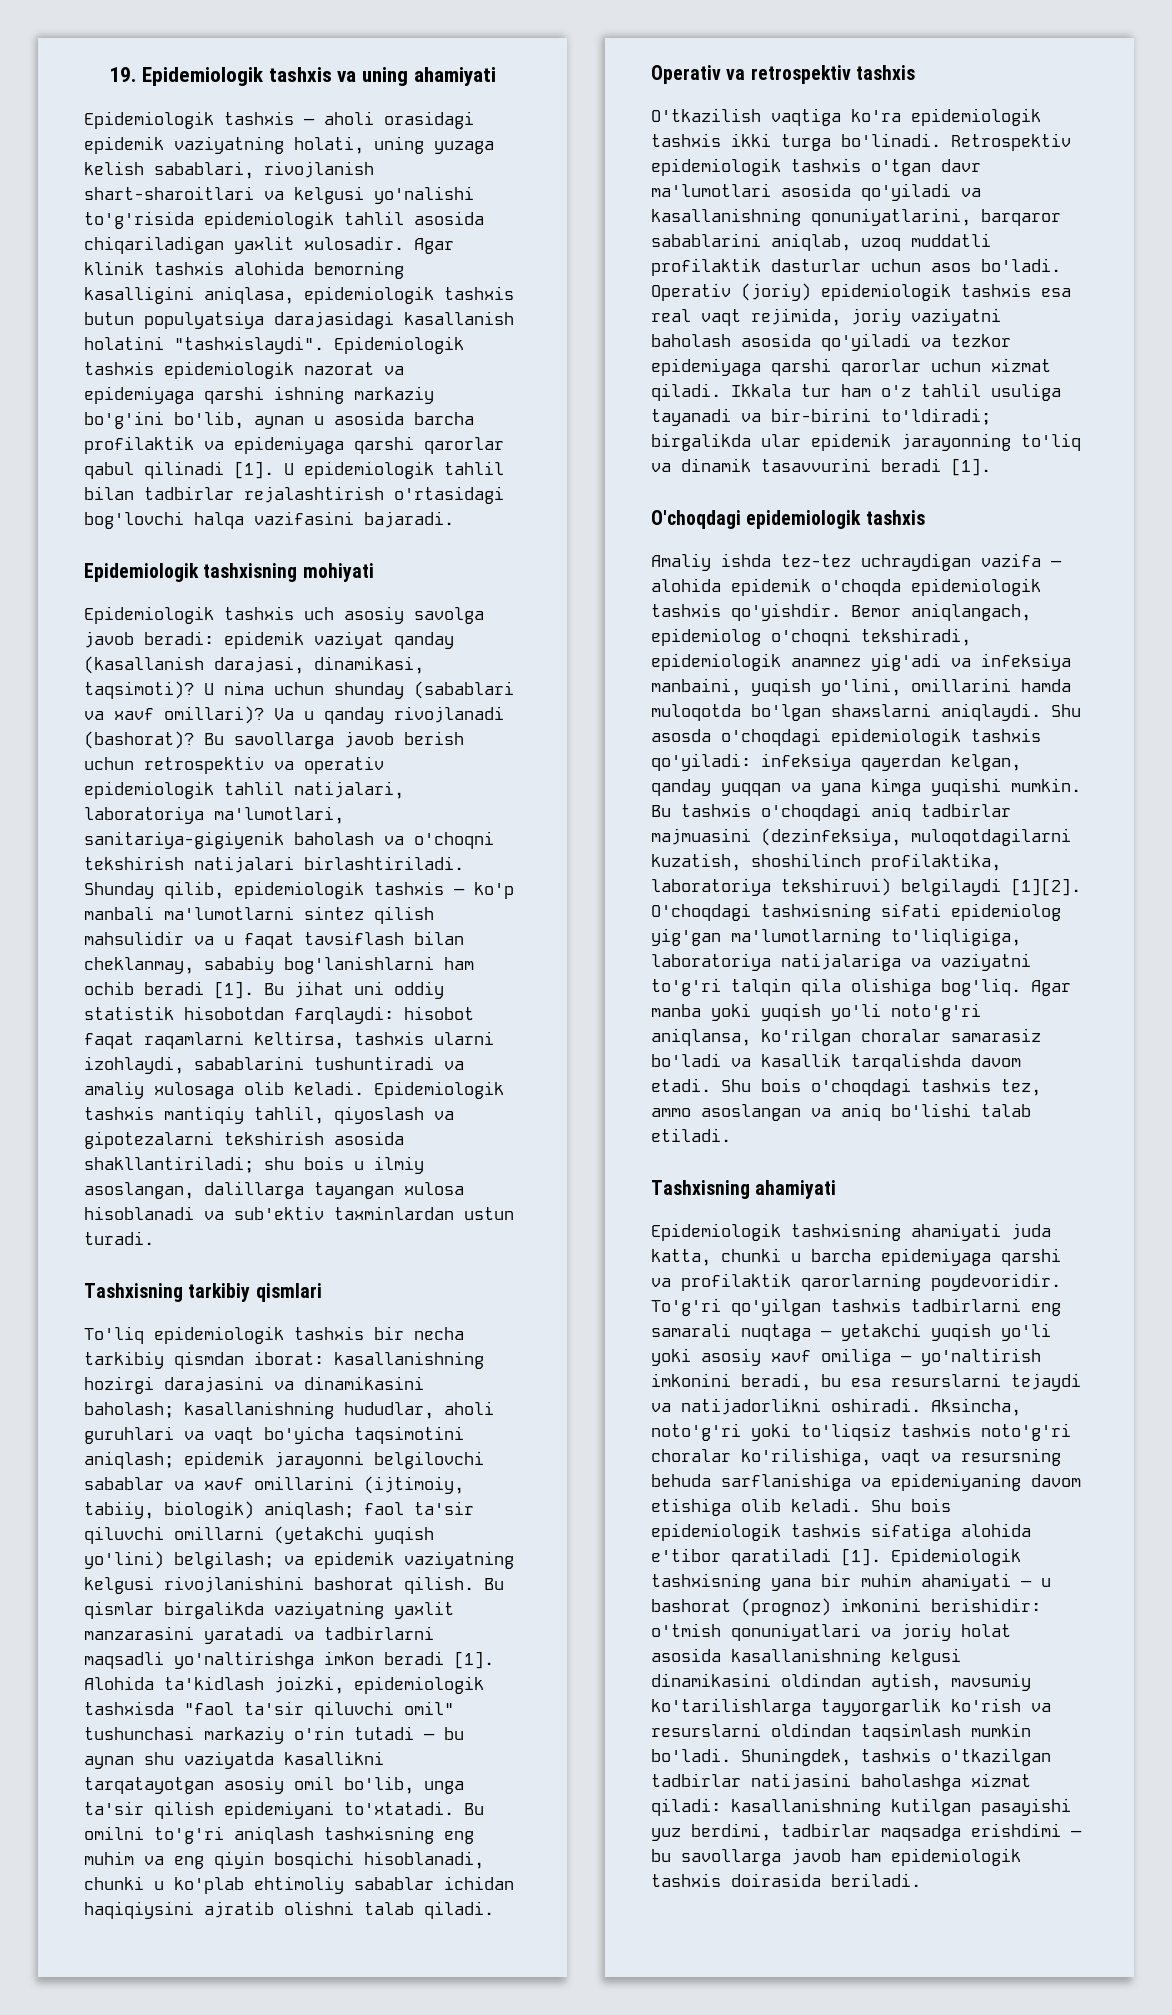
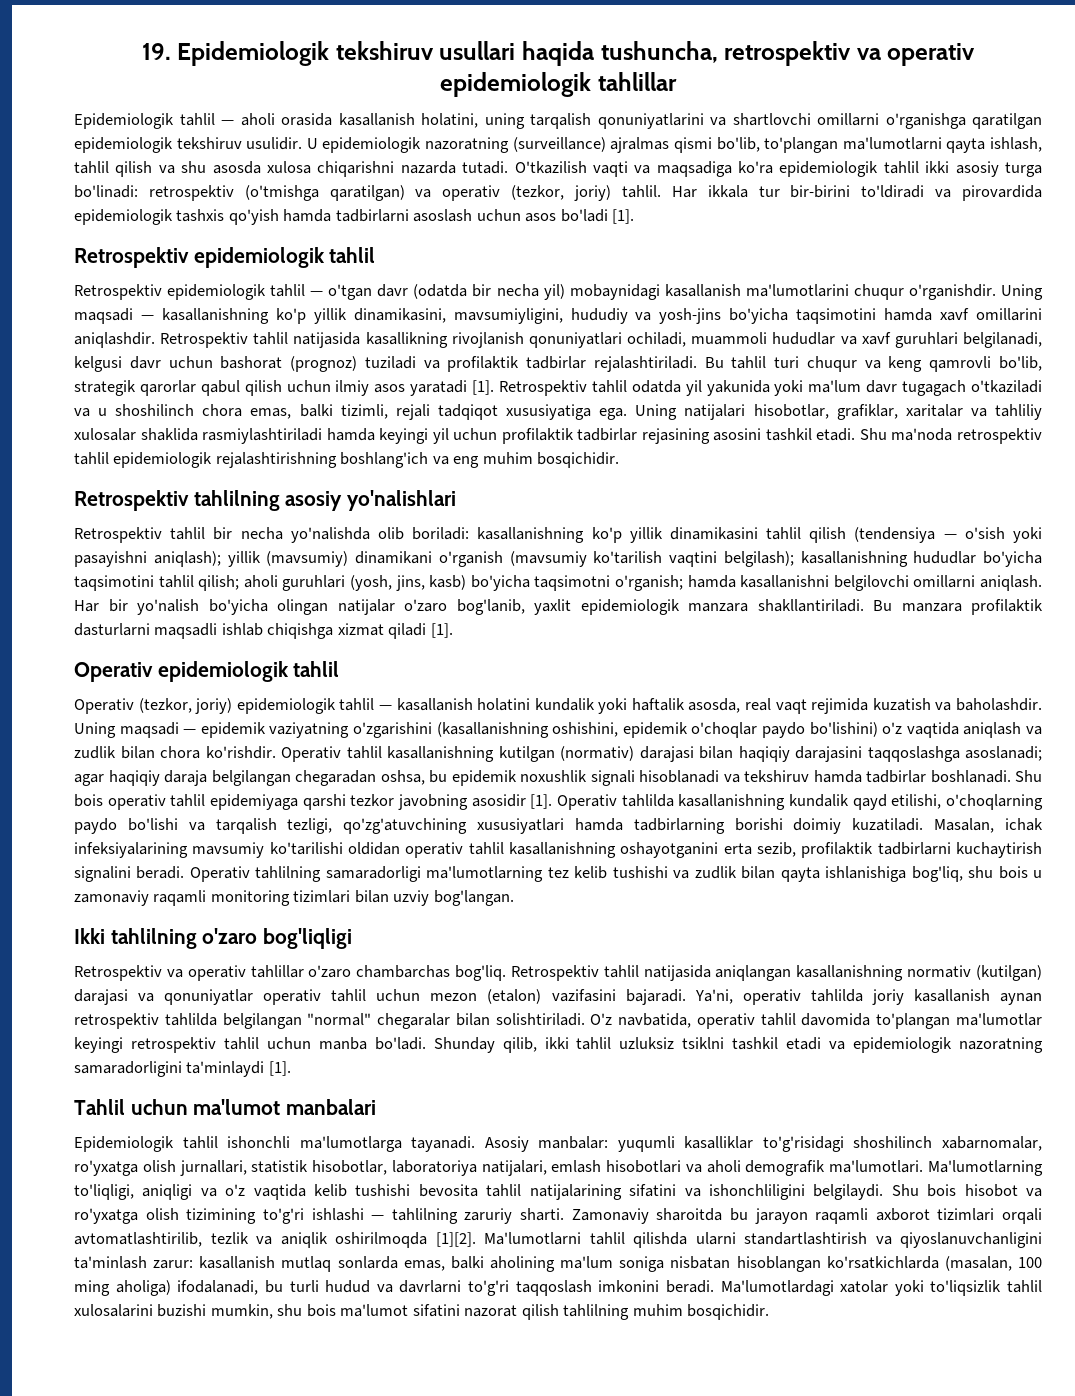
[268,67,496,86] [84,111,474,129] [84,136,494,154] [84,161,374,179] [84,186,474,204] [84,211,484,229] [84,236,454,254] [84,261,404,279] [84,286,514,304] [84,311,514,329] [84,336,464,354] [84,361,404,379] [84,386,434,404] [84,411,474,429] [84,436,504,454] [84,461,504,479] [84,486,504,504] [84,511,454,529] [84,563,374,582] [84,606,484,624] [84,631,454,649] [84,656,424,674] [84,681,514,699] [84,706,504,724] [84,731,464,749] [84,756,384,774] [84,781,404,799] [84,806,344,824] [84,831,494,849] [84,856,464,873] [84,881,514,899] [84,906,434,924] [84,931,464,949] [84,956,474,974] [84,981,444,999] [84,1006,474,1024] [84,1031,494,1049] [84,1056,464,1074] [84,1081,504,1099] [84,1106,454,1124] [84,1131,404,1149] [84,1156,424,1174] [84,1181,464,1199] [84,1206,514,1220] [84,1231,154,1245] [84,1283,322,1302] [84,1326,464,1344] [84,1351,484,1369] [84,1376,424,1394] [84,1401,494,1419] [84,1426,464,1444] [84,1451,484,1469] [84,1476,464,1494] [84,1501,474,1519] [84,1526,434,1544] [84,1551,514,1569] [84,1576,504,1594] [84,1601,454,1619] [84,1626,434,1644] [84,1651,494,1669] [84,1676,484,1694] [84,1701,454,1719] [84,1726,464,1744] [84,1751,384,1769] [84,1776,464,1794] [84,1801,484,1819] [84,1826,474,1844] [84,1851,484,1869] [84,1876,514,1894] [84,1901,494,1919] [651,65,915,84] [651,108,1041,126] [651,133,1071,151] [651,158,981,176] [651,183,981,201] [651,208,1061,226] [651,233,991,251] [651,258,1061,276] [651,283,1071,301] [651,308,1001,326] [651,333,1011,351] [651,358,1051,376] [651,383,1061,401] [651,408,991,426] [651,433,1081,451] [651,458,991,476] [651,510,925,529] [651,553,1062,571] [651,578,1041,596] [651,603,1031,621] [651,628,971,646] [651,653,1071,671] [651,678,1071,696] [651,703,1081,721] [651,728,1041,746] [651,753,1021,771] [651,778,1081,796] [651,803,1011,821] [651,828,1071,846] [651,853,1001,871] [651,878,1081,896] [651,903,1061,921] [651,928,1021,946] [651,953,1031,971] [651,978,1071,996] [651,1003,981,1021] [651,1028,1041,1046] [651,1053,1021,1071] [651,1078,1041,1096] [651,1103,1031,1121] [651,1128,731,1142] [651,1180,837,1199] [651,1223,1051,1241] [651,1248,1061,1266] [651,1273,1061,1291] [651,1298,1061,1316] [651,1323,1051,1341] [651,1348,1041,1366] [651,1373,1081,1391] [651,1398,1021,1416] [651,1423,1071,1441] [651,1448,1061,1466] [651,1473,1081,1491] [651,1498,951,1516] [651,1523,1031,1541] [651,1548,1021,1566] [651,1573,1051,1591] [651,1598,1041,1616] [651,1623,1011,1641] [651,1648,961,1666] [651,1673,1031,1691] [651,1698,1051,1716] [651,1723,1031,1741] [651,1748,1051,1766] [651,1773,1031,1791] [651,1798,1071,1816] [651,1823,1082,1841] [651,1848,1021,1866] [651,1873,921,1887] tashxis va uning ahamiyati // Epidemiologik tashxis — aholi orasidagi epidemik vaziyatning holati, uning yuzaga kelish sabablari, rivojlanish shart-sharoitlari va kelgusi yo'nalishi to'g'risida epidemiologik tahlil asosida chiqariladigan yaxlit xulosadir. Agar klinik tashxis alohida bemorning kasalligini aniqlasa, epidemiologik tashxis butun populyatsiya darajasidagi kasallanish holatini "tashxislaydi". Epidemiologik tashxis epidemiologik nazorat va epidemiyaga qarshi ishning markaziy bo'g'ini bo'lib, aynan u asosida barcha profilaktik va epidemiyaga qarshi qarorlar qabul qilinadi [1]. U epidemiologik tahlil bilan tadbirlar rejalashtirish o'rtasidagi bog'lovchi halqa vazifasini bajaradi. // Epidemiologik tashxisning mohiyati // Epidemiologik tashxis uch asosiy savolga javob beradi: epidemik vaziyat qanday (kasallanish darajasi, dinamikasi, taqsimoti)? U nima uchun shunday (sabablari va xavf omillari)? Va u qanday rivojlanadi (bashorat)? Bu savollarga javob berish uchun retrospektiv va operativ epidemiologik tahlil natijalari, laboratoriya ma'lumotlari, sanitariya-gigiyenik baholash va o'choqni tekshirish natijalari birlashtiriladi. Shunday qilib, epidemiologik tashxis — ko'p manbali ma'lumotlarni sintez qilish mahsulidir va u faqat tavsiflash bilan cheklanmay, sababiy bog'lanishlarni ham ochib beradi [1]. Bu jihat uni oddiy statistik hisobotdan farqlaydi: hisobot faqat raqamlarni keltirsa, tashxis ularni izohlaydi, sabablarini tushuntiradi va amaliy xulosaga olib keladi. Epidemiologik tashxis mantiqiy tahlil, qiyoslash va gipotezalarni tekshirish asosida shakllantiriladi; shu bois u ilmiy asoslangan, dalillarga tayangan xulosa hisoblanadi va sub'ektiv taxminlardan ustun turadi. // Tashxisning tarkibiy qismlari // To'liq epidemiologik tashxis bir necha tarkibiy qismdan iborat: kasallanishning hozirgi darajasini va dinamikasini baholash; kasallanishning hududlar, aholi guruhlari va vaqt bo'yicha taqsimotini aniqlash; epidemik jarayonni belgilovchi sabablar va xavf omillarini (ijtimoiy, tabiiy, biologik) aniqlash; faol ta'sir qiluvchi omillarni (yetakchi yuqish yo'lini) belgilash; va epidemik vaziyatning kelgusi rivojlanishini bashorat qilish. Bu qismlar birgalikda vaziyatning yaxlit manzarasini yaratadi va tadbirlarni maqsadli yo'naltirishga imkon beradi [1]. Alohida ta'kidlash joizki, epidemiologik tashxisda "faol ta'sir qiluvchi omil" tushunchasi markaziy o'rin tutadi — bu aynan shu vaziyatda kasallikni tarqatayotgan asosiy omil bo'lib, unga ta'sir qilish epidemiyani to'xtatadi. Bu omilni to'g'ri aniqlash tashxisning eng muhim va eng qiyin bosqichi hisoblanadi, chunki u ko'plab ehtimoliy sabablar ichidan haqiqiysini ajratib olishni talab qiladi. // Operativ va retrospektiv tashxis // O'tkazilish vaqtiga ko'ra epidemiologik tashxis ikki turga bo'linadi. Retrospektiv epidemiologik tashxis o'tgan davr ma'lumotlari asosida qo'yiladi va kasallanishning qonuniyatlarini, barqaror sabablarini aniqlab, uzoq muddatli profilaktik dasturlar uchun asos bo'ladi. Operativ (joriy) epidemiologik tashxis esa real vaqt rejimida, joriy vaziyatni baholash asosida qo'yiladi va tezkor epidemiyaga qarshi qarorlar uchun xizmat qiladi. Ikkala tur ham o'z tahlil usuliga tayanadi va bir-birini to'ldiradi; birgalikda ular epidemik jarayonning to'liq va dinamik tasavvurini beradi [1]. // O'choqdagi epidemiologik tashxis // Amaliy ishda tez-tez uchraydigan vazifa — alohida epidemik o'choqda epidemiologik tashxis qo'yishdir. Bemor aniqlangach, epidemiolog o'choqni tekshiradi, epidemiologik anamnez yig'adi va infeksiya manbaini, yuqish yo'lini, omillarini hamda muloqotda bo'lgan shaxslarni aniqlaydi. Shu asosda o'choqdagi epidemiologik tashxis qo'yiladi: infeksiya qayerdan kelgan, qanday yuqqan va yana kimga yuqishi mumkin. Bu tashxis o'choqdagi aniq tadbirlar majmuasini (dezinfeksiya, muloqotdagilarni kuzatish, shoshilinch profilaktika, laboratoriya tekshiruvi) belgilaydi [1][2]. O'choqdagi tashxisning sifati epidemiolog yig'gan ma'lumotlarning to'liqligiga, laboratoriya natijalariga va vaziyatni to'g'ri talqin qila olishiga bog'liq. Agar manba yoki yuqish yo'li noto'g'ri aniqlansa, ko'rilgan choralar samarasiz bo'ladi va kasallik tarqalishda davom etadi. Shu bois o'choqdagi tashxis tez, ammo asoslangan va aniq bo'lishi talab etiladi. // Tashxisning ahamiyati // Epidemiologik tashxisning ahamiyati juda katta, chunki u barcha epidemiyaga qarshi va profilaktik qarorlarning poydevoridir. To'g'ri qo'yilgan tashxis tadbirlarni eng samarali nuqtaga — yetakchi yuqish yo'li yoki asosiy xavf omiliga — yo'naltirish imkonini beradi, bu esa resurslarni tejaydi va natijadorlikni oshiradi. Aksincha, noto'g'ri yoki to'liqsiz tashxis noto'g'ri choralar ko'rilishiga, vaqt va resursning behuda sarflanishiga va epidemiyaning davom etishiga olib keladi. Shu bois epidemiologik tashxis sifatiga alohida e'tibor qaratiladi [1]. Epidemiologik tashxisning yana bir muhim ahamiyati — u bashorat (prognoz) imkonini berishidir: o'tmish qonuniyatlari va joriy holat asosida kasallanishning kelgusi dinamikasini oldindan aytish, mavsumiy ko'tarilishlarga tayyorgarlik ko'rish va resurslarni oldindan taqsimlash mumkin bo'ladi. Shuningdek, tashxis o'tkazilgan tadbirlar natijasini baholashga xizmat qiladi: kasallanishning kutilgan pasayishi yuz berdimi, tadbirlar maqsadga erishdimi — bu savollarga javob ham epidemiologik tashxis doirasida beriladi. -> [335,41,976,66] [440,72,677,97] [74,113,1042,129] [74,137,1043,153] [74,161,1043,177] [74,185,1042,201] [74,209,635,225] [74,247,376,268] [74,284,1044,300] [74,308,1042,324] [74,332,1043,348] [74,356,1042,372] [74,380,1043,396] [74,404,1042,420] [74,428,1042,444] [74,452,620,468] [74,490,457,511] [74,527,1042,543] [74,551,1042,567] [74,575,1043,591] [74,599,1043,615] [74,623,453,639] [74,661,340,682] [74,698,1042,714] [74,722,1043,738] [74,746,1042,762] [74,770,1042,786] [74,794,1043,810] [74,818,1043,834] [74,842,1042,858] [74,866,1043,882] [74,890,514,906] [74,928,353,949] [74,965,1042,981] [74,989,1043,1005] [74,1013,1042,1029] [74,1037,1043,1053] [74,1061,291,1077] [74,1099,376,1115] [74,1136,1042,1152] [74,1160,1043,1176] [74,1184,1042,1200] [74,1208,1042,1224] [74,1232,1042,1248] [74,1256,1042,1272] [74,1280,1042,1296] [74,1304,770,1320] tekshiruv usullari haqida tushuncha, retrospektiv va operativ epidemiologik tahlillar // Epidemiologik tahlil — aholi orasida kasallanish holatini, uning tarqalish qonuniyatlarini va shartlovchi omillarni o'rganishga qaratilgan epidemiologik tekshiruv usulidir. U epidemiologik nazoratning (surveillance) ajralmas qismi bo'lib, to'plangan ma'lumotlarni qayta ishlash, tahlil qilish va shu asosda xulosa chiqarishni nazarda tutadi. O'tkazilish vaqti va maqsadiga ko'ra epidemiologik tahlil ikki asosiy turga bo'linadi: retrospektiv (o'tmishga qaratilgan) va operativ (tezkor, joriy) tahlil. Har ikkala tur bir-birini to'ldiradi va pirovardida epidemiologik tashxis qo'yish hamda tadbirlarni asoslash uchun asos bo'ladi [1]. // Retrospektiv epidemiologik tahlil // Retrospektiv epidemiologik tahlil — o'tgan davr (odatda bir necha yil) mobaynidagi kasallanish ma'lumotlarini chuqur o'rganishdir. Uning maqsadi — kasallanishning ko'p yillik dinamikasini, mavsumiyligini, hududiy va yosh-jins bo'yicha taqsimotini hamda xavf omillarini aniqlashdir. Retrospektiv tahlil natijasida kasallikning rivojlanish qonuniyatlari ochiladi, muammoli hududlar va xavf guruhlari belgilanadi, kelgusi davr uchun bashorat (prognoz) tuziladi va profilaktik tadbirlar rejalashtiriladi. Bu tahlil turi chuqur va keng qamrovli bo'lib, strategik qarorlar qabul qilish uchun ilmiy asos yaratadi [1]. Retrospektiv tahlil odatda yil yakunida yoki ma'lum davr tugagach o'tkaziladi va u shoshilinch chora emas, balki tizimli, rejali tadqiqot xususiyatiga ega. Uning natijalari hisobotlar, grafiklar, xaritalar va tahliliy xulosalar shaklida rasmiylashtiriladi hamda keyingi yil uchun profilaktik tadbirlar rejasining asosini tashkil etadi. Shu ma'noda retrospektiv tahlil epidemiologik rejalashtirishning boshlang'ich va eng muhim bosqichidir. // Retrospektiv tahlilning asosiy yo'nalishlari // Retrospektiv tahlil bir necha yo'nalishda olib boriladi: kasallanishning ko'p yillik dinamikasini tahlil qilish (tendensiya — o'sish yoki pasayishni aniqlash); yillik (mavsumiy) dinamikani o'rganish (mavsumiy ko'tarilish vaqtini belgilash); kasallanishning hududlar bo'yicha taqsimotini tahlil qilish; aholi guruhlari (yosh, jins, kasb) bo'yicha taqsimotni o'rganish; hamda kasallanishni belgilovchi omillarni aniqlash. Har bir yo'nalish bo'yicha olingan natijalar o'zaro bog'lanib, yaxlit epidemiologik manzara shakllantiriladi. Bu manzara profilaktik dasturlarni maqsadli ishlab chiqishga xizmat qiladi [1]. // Operativ epidemiologik tahlil // Operativ (tezkor, joriy) epidemiologik tahlil — kasallanish holatini kundalik yoki haftalik asosda, real vaqt rejimida kuzatish va baholashdir. Uning maqsadi — epidemik vaziyatning o'zgarishini (kasallanishning oshishini, epidemik o'choqlar paydo bo'lishini) o'z vaqtida aniqlash va zudlik bilan chora ko'rishdir. Operativ tahlil kasallanishning kutilgan (normativ) darajasi bilan haqiqiy darajasini taqqoslashga asoslanadi; agar haqiqiy daraja belgilangan chegaradan oshsa, bu epidemik noxushlik signali hisoblanadi va tekshiruv hamda tadbirlar boshlanadi. Shu bois operativ tahlil epidemiyaga qarshi tezkor javobning asosidir [1]. Operativ tahlilda kasallanishning kundalik qayd etilishi, o'choqlarning paydo bo'lishi va tarqalish tezligi, qo'zg'atuvchining xususiyatlari hamda tadbirlarning borishi doimiy kuzatiladi. Masalan, ichak infeksiyalarining mavsumiy ko'tarilishi oldidan operativ tahlil kasallanishning oshayotganini erta sezib, profilaktik tadbirlarni kuchaytirish signalini beradi. Operativ tahlilning samaradorligi ma'lumotlarning tez kelib tushishi va zudlik bilan qayta ishlanishiga bog'liq, shu bois u zamonaviy raqamli monitoring tizimlari bilan uzviy bog'langan. // Ikki tahlilning o'zaro bog'liqligi // Retrospektiv va operativ tahlillar o'zaro chambarchas bog'liq. Retrospektiv tahlil natijasida aniqlangan kasallanishning normativ (kutilgan) darajasi va qonuniyatlar operativ tahlil uchun mezon (etalon) vazifasini bajaradi. Ya'ni, operativ tahlilda joriy kasallanish aynan retrospektiv tahlilda belgilangan "normal" chegaralar bilan solishtiriladi. O'z navbatida, operativ tahlil davomida to'plangan ma'lumotlar keyingi retrospektiv tahlil uchun manba bo'ladi. Shunday qilib, ikki tahlil uzluksiz tsiklni tashkil etadi va epidemiologik nazoratning samaradorligini ta'minlaydi [1]. // Tahlil uchun ma'lumot manbalari // Epidemiologik tahlil ishonchli ma'lumotlarga tayanadi. Asosiy manbalar: yuqumli kasalliklar to'g'risidagi shoshilinch xabarnomalar, ro'yxatga olish jurnallari, statistik hisobotlar, laboratoriya natijalari, emlash hisobotlari va aholi demografik ma'lumotlari. Ma'lumotlarning to'liqligi, aniqligi va o'z vaqtida kelib tushishi bevosita tahlil natijalarining sifatini va ishonchliligini belgilaydi. Shu bois hisobot va ro'yxatga olish tizimining to'g'ri ishlashi — tahlilning zaruriy sharti. Zamonaviy sharoitda bu jarayon raqamli axborot tizimlari orqali avtomatlashtirilib, tezlik va aniqlik oshirilmoqda [1][2]. Ma'lumotlarni tahlil qilishda ularni standartlashtirish va qiyoslanuvchanligini ta'minlash zarur: kasallanish mutlaq sonlarda emas, balki aholining ma'lum soniga nisbatan hisoblangan ko'rsatkichlarda (masalan, 100 ming aholiga) ifodalanadi, bu turli hudud va davrlarni to'g'ri taqqoslash imkonini beradi. Ma'lumotlardagi xatolar yoki to'liqsizlik tahlil xulosalarini buzishi mumkin, shu bois ma'lumot sifatini nazorat qilish tahlilning muhim bosqichidir.

